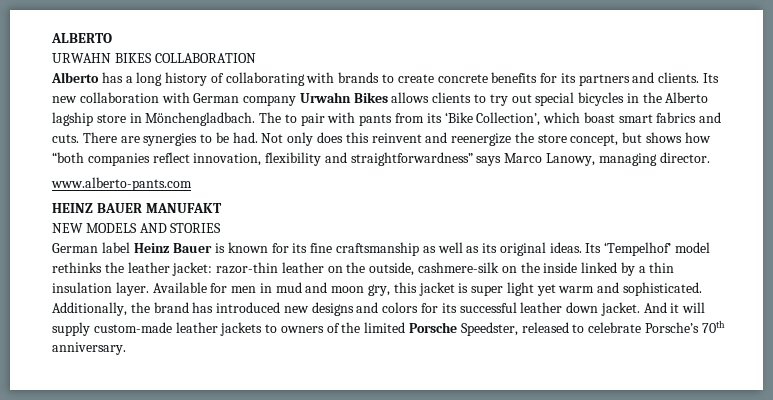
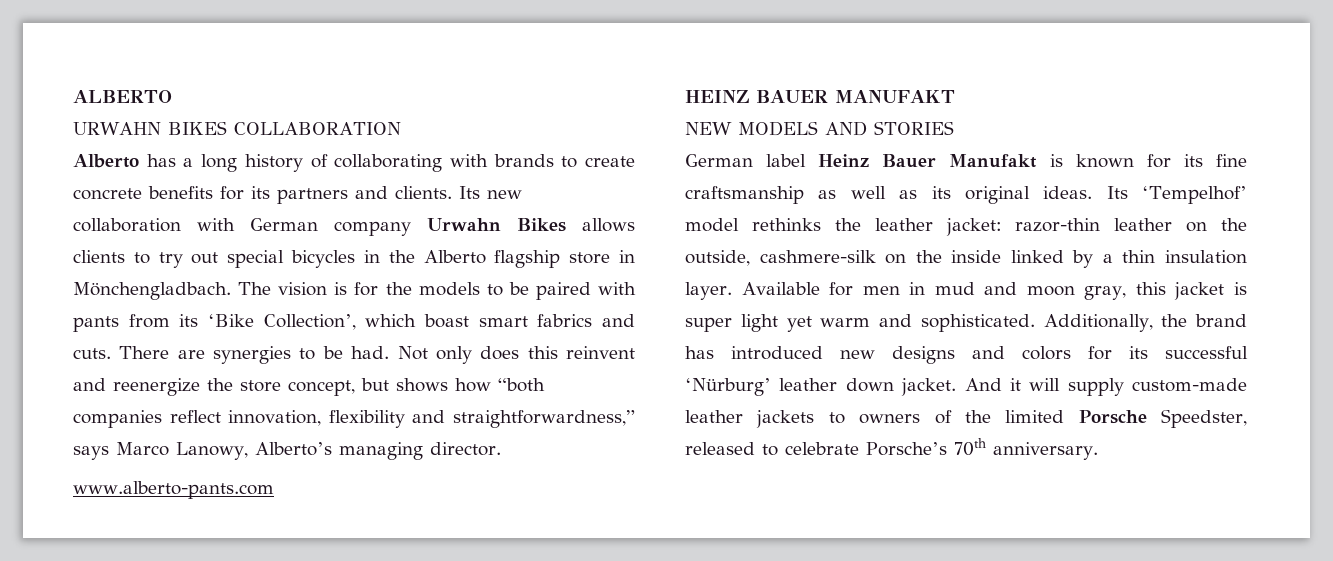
[52,112,93,126] lagship -> [494,250,561,268] flagship
[284,113,325,126] to pair -> [278,282,591,300] vision is for the models to be paired
[350,152,473,166] straightforwardness” -> [453,410,635,428] straightforwardness,”
(596, 159) none -> [254,442,332,456] Alberto’s
(213, 248) none -> [949,154,1038,168] Manufakt
[368,284,391,296] gry, -> [1084,286,1127,300] gray,
(517, 307) none -> [685,378,771,396] ‘Nürburg’

